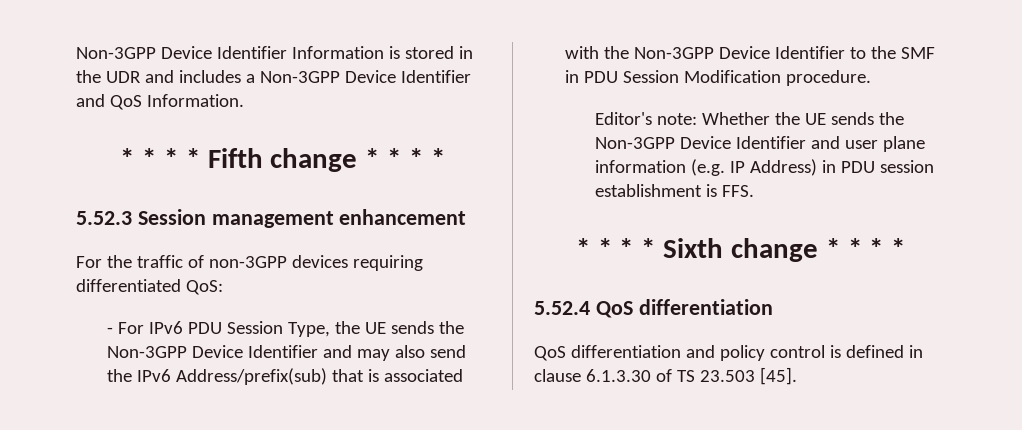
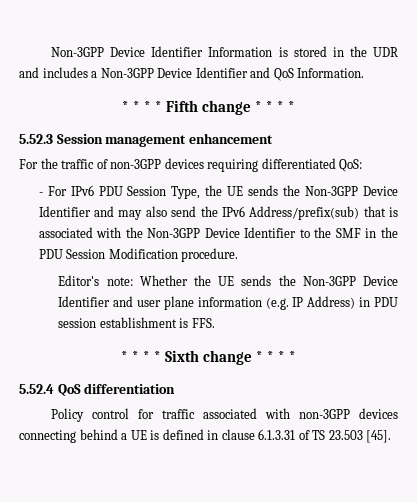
(579, 76) none -> [380,227,398,238] the
[534,345,825,361] QoS differentiation and policy control -> [50,408,398,422] [19,429,147,443] Policy control for traffic associated with non-3GPP devices connecting behind a UE
[585,369,651,382] 6.1.3.30 -> [258,429,296,440] 6.1.3.31

